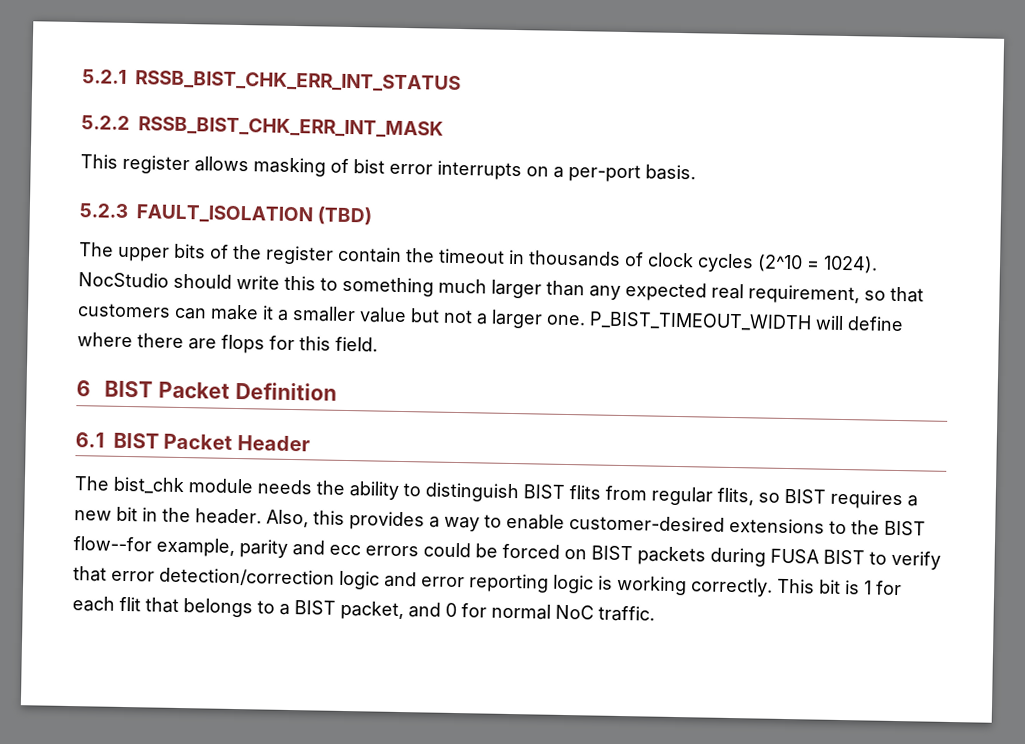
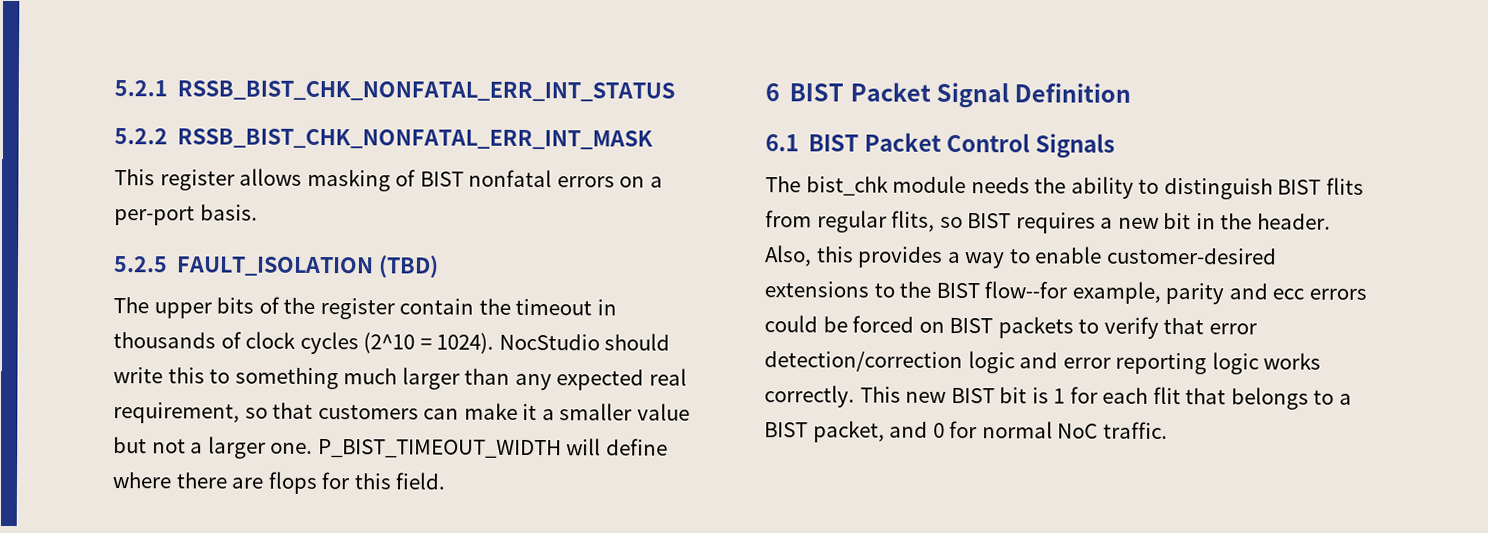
[135,70,461,94] RSSB_BIST_CHK_ERR_INT_STATUS -> [177,80,676,102] RSSB_BIST_CHK_NONFATAL_ERR_INT_STATUS
[138,116,444,139] RSSB_BIST_CHK_ERR_INT_MASK -> [177,128,654,150] RSSB_BIST_CHK_NONFATAL_ERR_INT_MASK
[353,159,522,181] bist error interrupts -> [419,169,615,188] BIST nonfatal errors
[79,203,128,218] 5.2.3 -> [113,256,168,273] 5.2.5
(231, 390) none -> [936,81,1010,109] Signal
[236,435,310,452] Header -> [946,132,1116,159] Control Signals
[710,547,865,567] during FUSA BIST -> (1074, 327) none
[598,575,815,597] is working correctly. This -> [1263,352,1322,370] [764,385,995,408] works correctly. This new BIST

